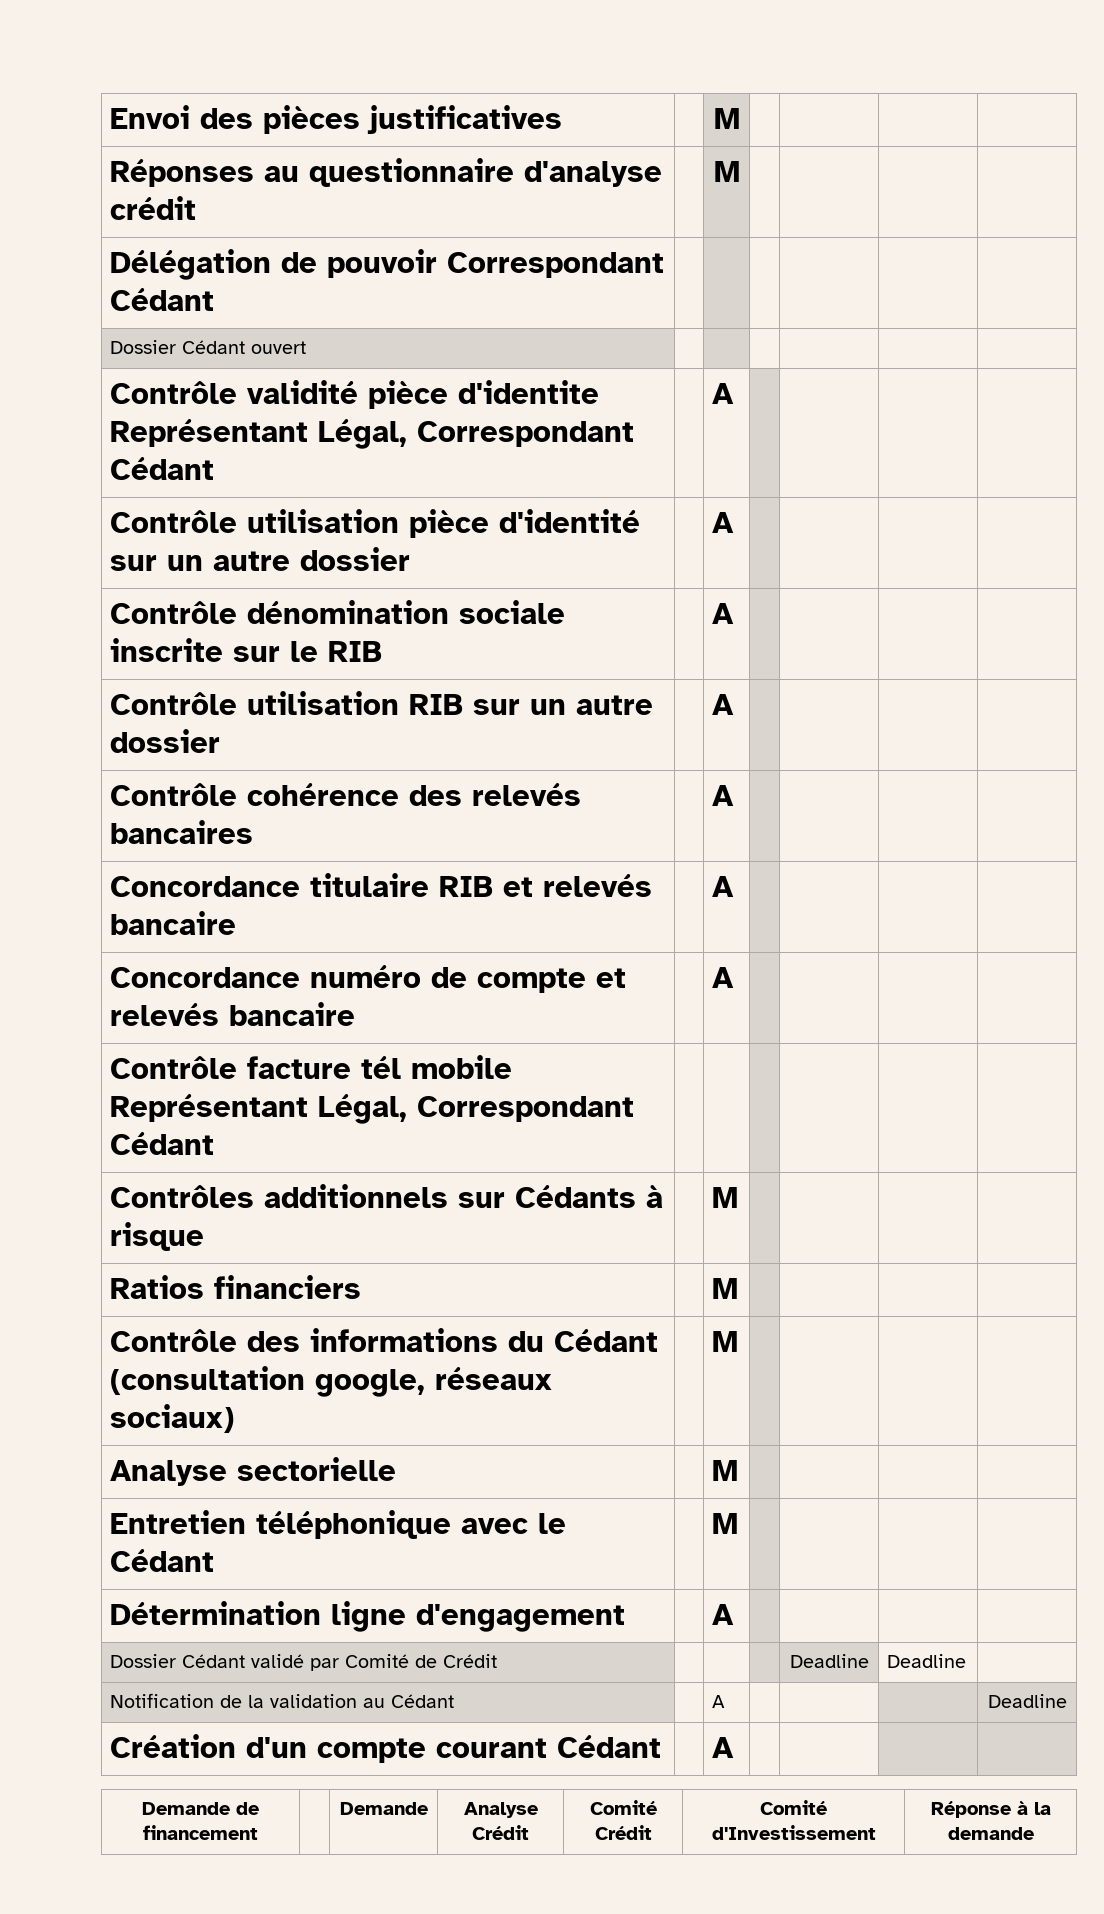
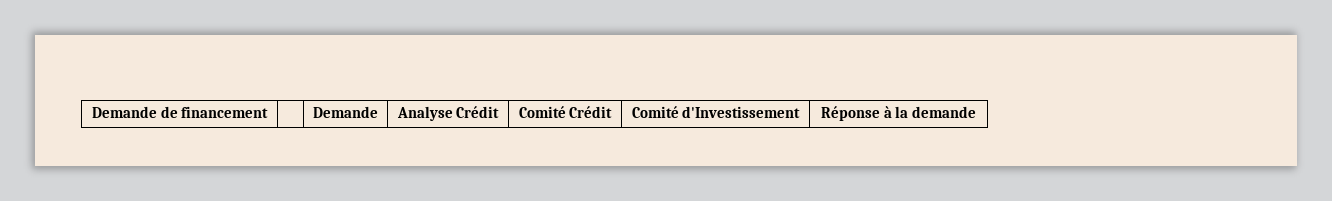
[110,105,563,134] [713,108,740,129] [110,158,663,187] [110,196,197,220] [713,161,740,182] [110,249,665,280] [110,288,215,311] [110,340,307,354] [110,380,600,409] [110,419,635,449] [110,457,215,480] [712,383,735,404] [110,509,641,538] [110,547,411,571] [712,512,735,533] [110,600,566,624] [110,638,383,662] [712,603,735,624] [110,691,654,715] [110,729,221,753] [712,694,735,715] [110,783,582,806] [110,820,254,844] [712,785,735,806] [110,873,653,897] [110,911,237,935] [712,876,735,897] [110,965,627,993] [110,1002,356,1026] [712,967,735,988] [110,1055,513,1079] [110,1094,635,1124] [110,1132,215,1155] [110,1184,664,1208] [110,1222,205,1251] [712,1187,739,1208] [110,1275,362,1299] [712,1278,739,1299] [110,1328,659,1352] [110,1366,553,1397] [110,1404,235,1433] [712,1331,739,1352] [110,1457,397,1486] [712,1460,739,1481] [110,1510,567,1539] [110,1549,215,1572] [712,1513,739,1534] [110,1601,626,1632] [712,1604,735,1625] [110,1654,498,1671] [789,1654,869,1668] [887,1654,967,1668] [110,1693,455,1708] [712,1695,726,1708] [987,1694,1067,1708] [110,1734,662,1763] [712,1737,735,1758] Envoi des pièces justificatives | | M | | | | // Réponses au questionnaire d'analyse crédit | | M | | | | // Délégation de pouvoir Correspondant Cédant | | | | | | // Dossier Cédant ouvert | | | | | | // Contrôle validité pièce d'identite Représentant Légal, Correspondant Cédant | | A | | | | // Contrôle utilisation pièce d'identité sur un autre dossier | | A | | | | // Contrôle dénomination sociale inscrite sur le RIB | | A | | | | // Contrôle utilisation RIB sur un autre dossier | | A | | | | // Contrôle cohérence des relevés bancaires | | A | | | | // Concordance titulaire RIB et relevés bancaire | | A | | | | // Concordance numéro de compte et relevés bancaire | | A | | | | // Contrôle facture tél mobile Représentant Légal, Correspondant Cédant | | | | | | // Contrôles additionnels sur Cédants à risque | | M | | | | // Ratios financiers | | M | | | | // Contrôle des informations du Cédant (consultation google, réseaux sociaux) | | M | | | | // Analyse sectorielle | | M | | | | // Entretien téléphonique avec le Cédant | | M | | | | // Détermination ligne d'engagement | | A | | | | // Dossier Cédant validé par Comité de Crédit | | | | Deadline | Deadline | // Notification de la validation au Cédant | | A | | | | Deadline // Création d'un compte courant Cédant | | A | | | | // -> (91, 112) none

